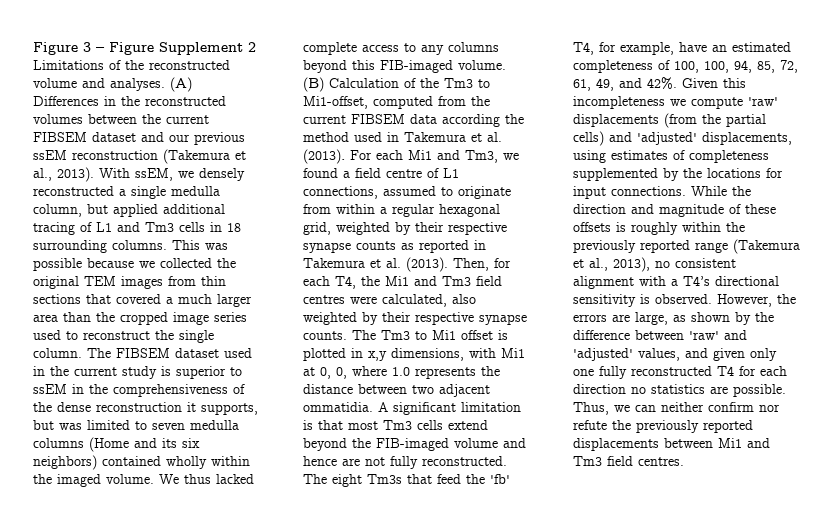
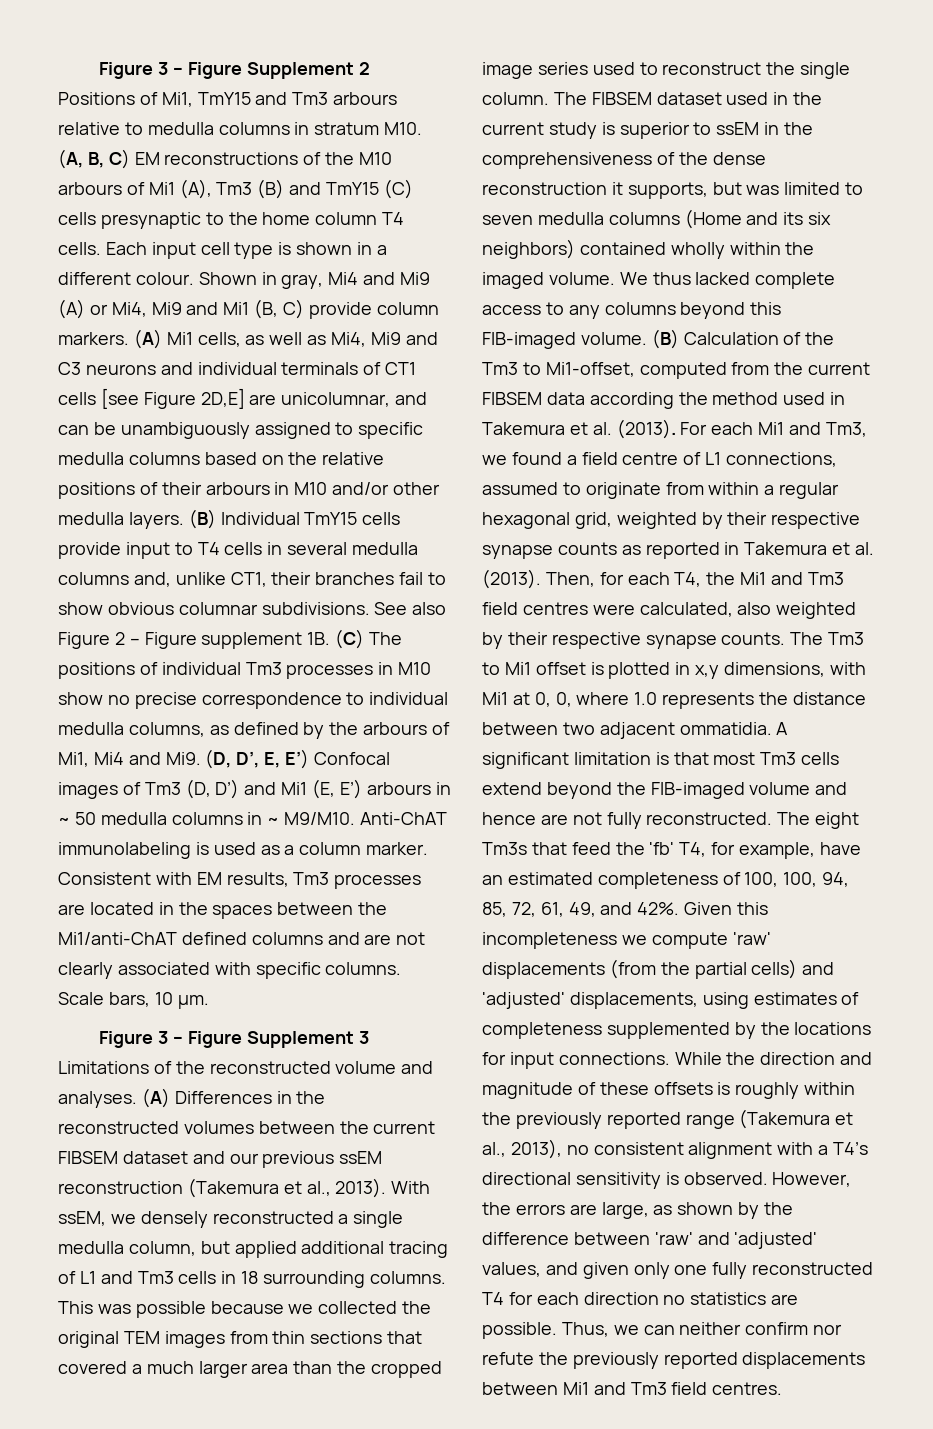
(256, 47) none -> [58,92,398,107] [58,122,423,135] [58,149,393,169] [58,179,413,199] [58,212,405,229] [58,242,387,259] [58,272,431,289] [58,299,439,319] [58,329,438,349] [58,362,417,375] [58,388,428,409] [58,422,424,439] [58,452,385,465] [58,482,441,499] [58,509,401,529] [58,542,419,559] [58,572,447,587] [58,602,447,615] [58,629,403,649] [58,662,432,679] [58,692,449,709] [58,722,451,739] [58,749,390,769] [58,779,451,799] [58,812,448,825] [58,842,429,859] [58,872,422,889] [58,902,388,919] [58,932,426,945] [58,962,402,979] [58,992,209,1009] [99,1031,369,1048] Positions of Mi1, TmY15 and Tm3 arbours relative to medulla columns in stratum M10. (A, B, C) EM reconstructions of the M10 arbours of Mi1 (A), Tm3 (B) and TmY15 (C) cells presynaptic to the home column T4 cells. Each input cell type is shown in a different colour. Shown in gray, Mi4 and Mi9 (A) or Mi4, Mi9 and Mi1 (B, C) provide column markers. (A) Mi1 cells, as well as Mi4, Mi9 and C3 neurons and individual terminals of CT1 cells [see Figure 2D,E] are unicolumnar, and can be unambiguously assigned to specific medulla columns based on the relative positions of their arbours in M10 and/or other medulla layers. (B) Individual TmY15 cells provide input to T4 cells in several medulla columns and, unlike CT1, their branches fail to show obvious columnar subdivisions. See also Figure 2 – Figure supplement 1B. (C) The positions of individual Tm3 processes in M10 show no precise correspondence to individual medulla columns, as defined by the arbours of Mi1, Mi4 and Mi9. (D, D’, E, E’) Confocal images of Tm3 (D, D’) and Mi1 (E, E’) arbours in ~ 50 medulla columns in ~ M9/M10. Anti-ChAT immunolabeling is used as a column marker. Consistent with EM results, Tm3 processes are located in the spaces between the Mi1/anti-ChAT defined columns and are not clearly associated with specific columns. Scale bars, 10 µm. // Figure 3 – Figure Supplement 3

